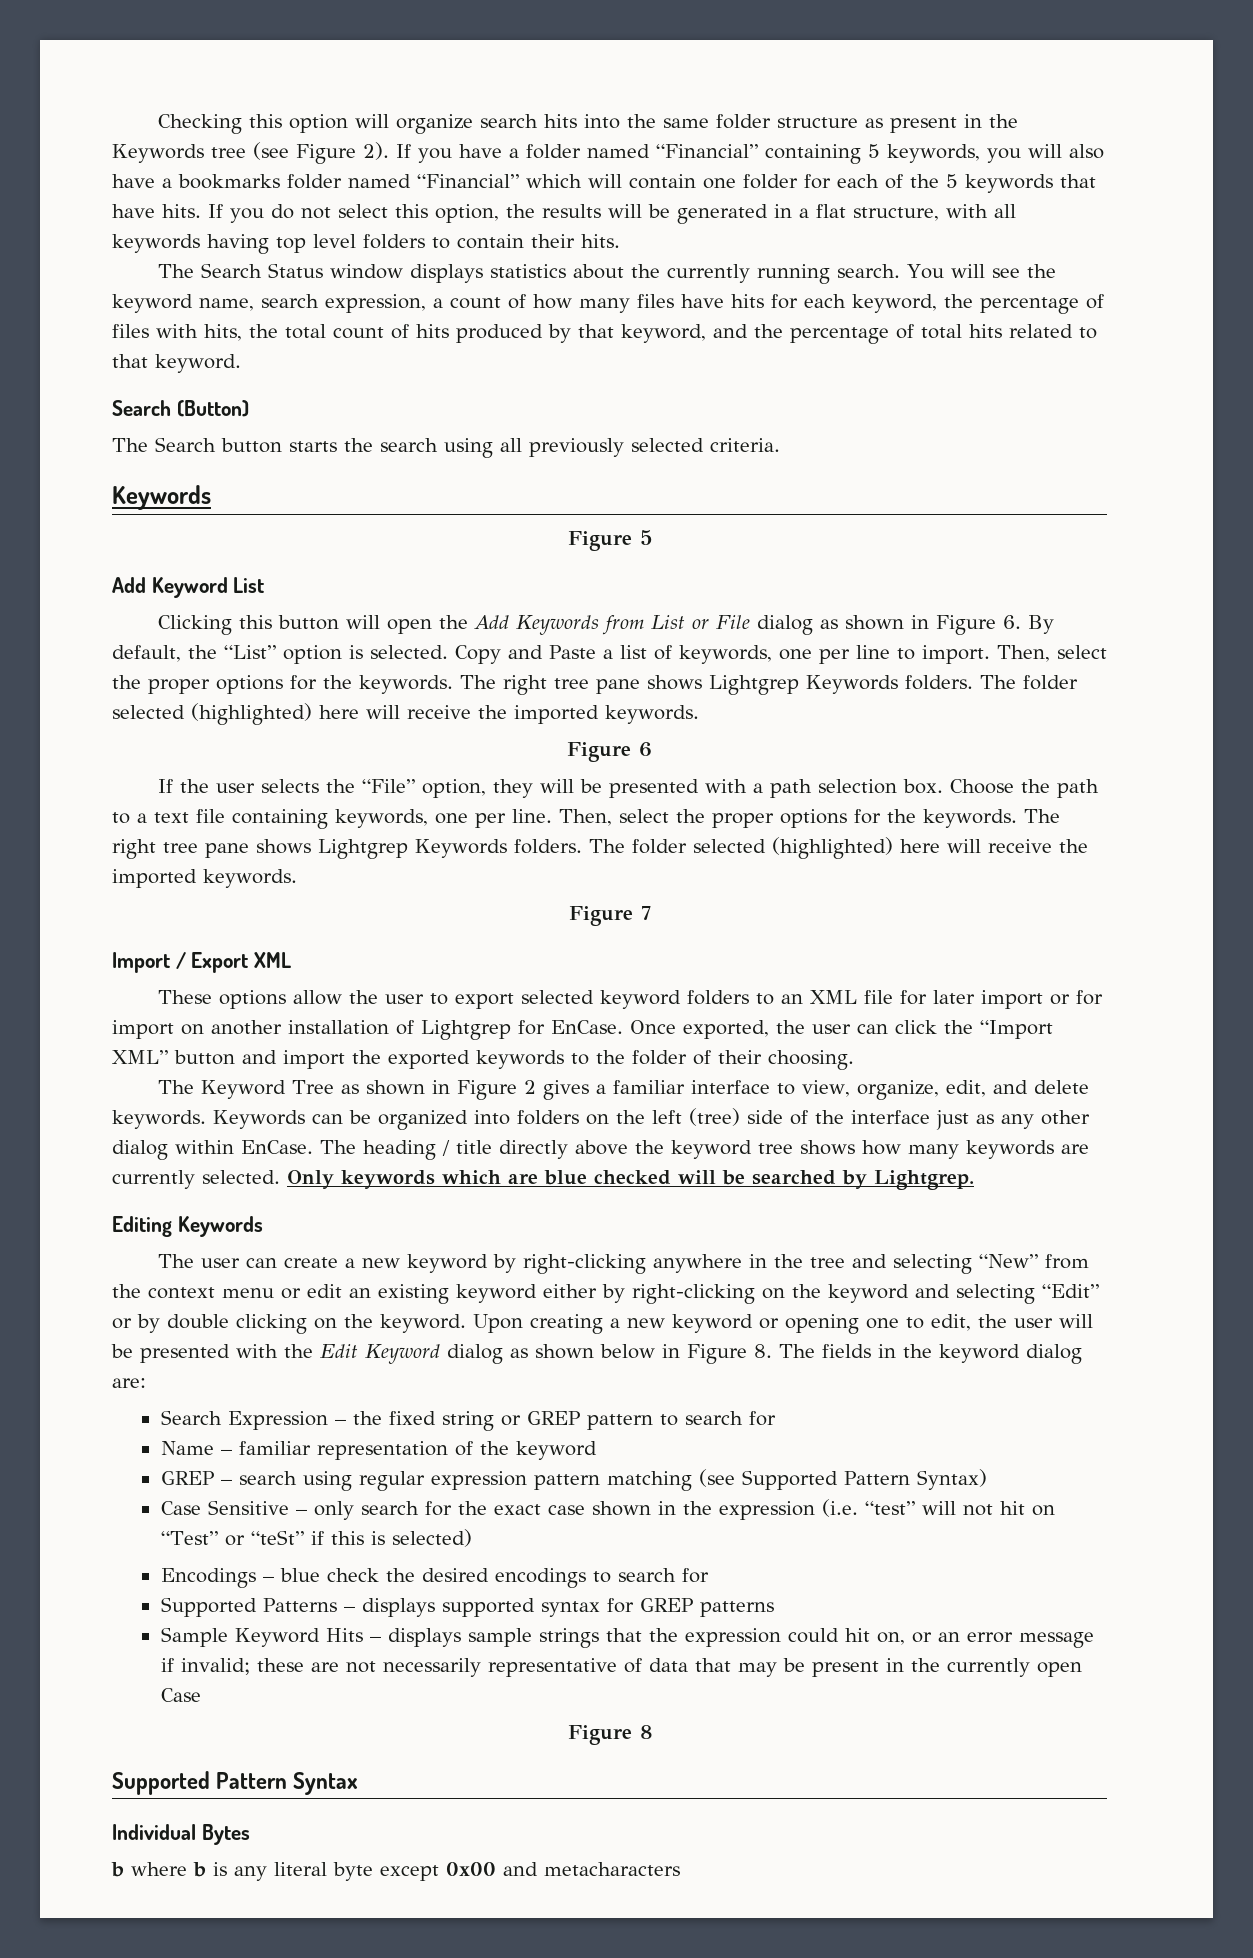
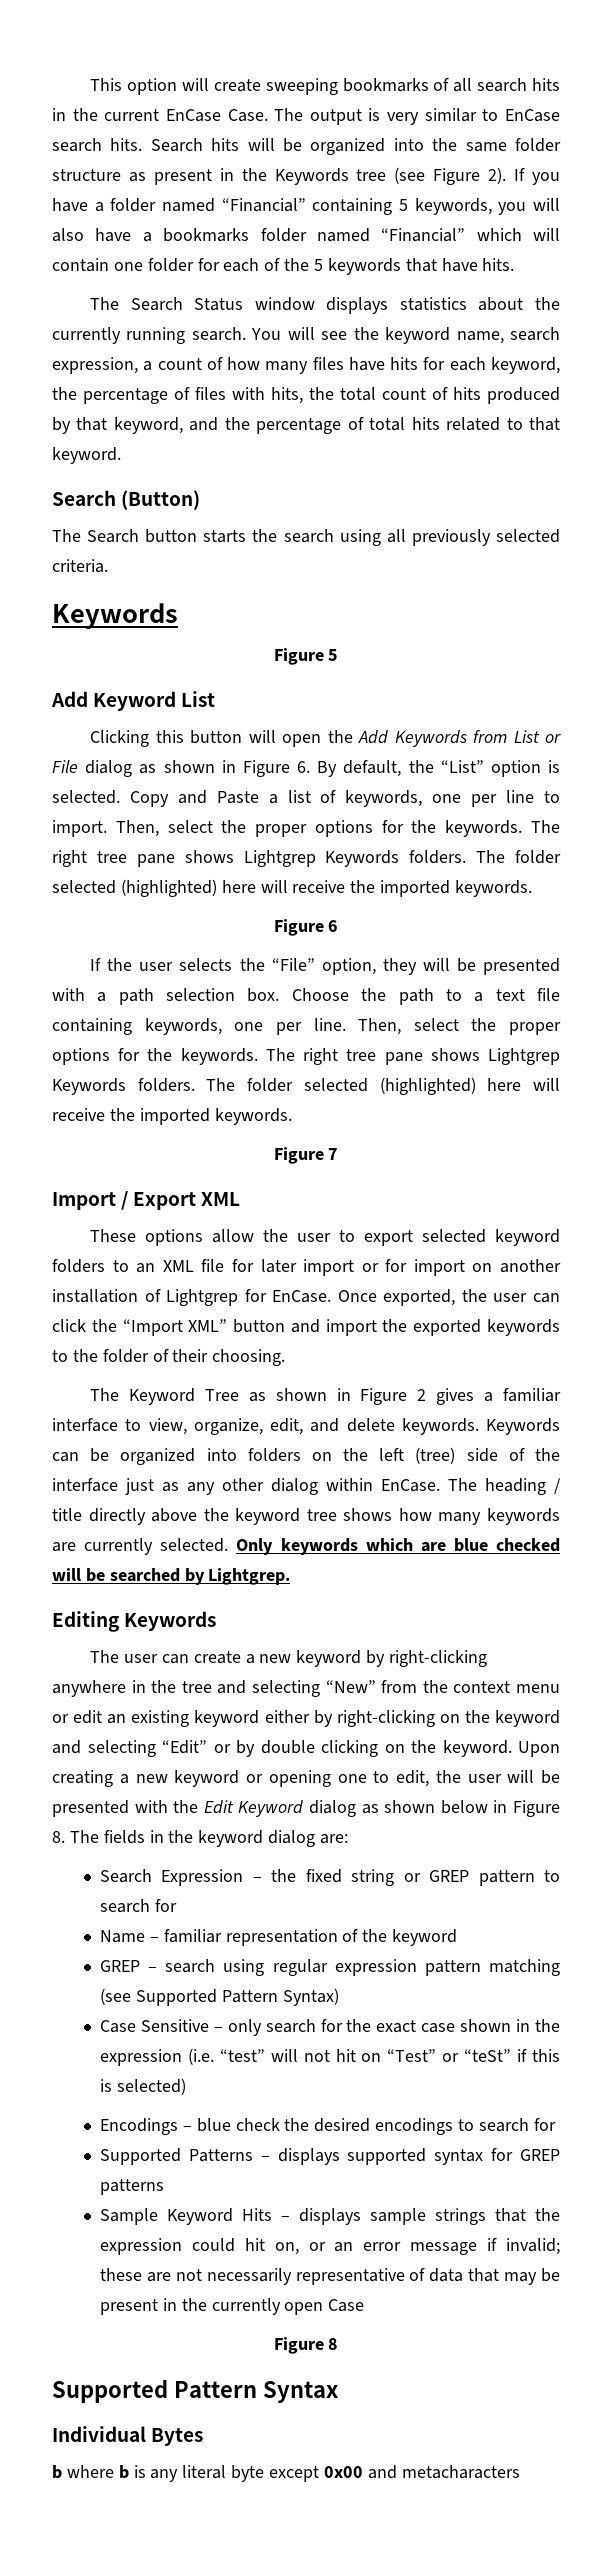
[157,114,577,134] Checking this option will organize search hits -> [90,78,561,95] [52,108,560,125] [52,138,386,155] This option will create sweeping bookmarks of all search hits in the current EnCase Case. The output is very similar to EnCase search hits. Search hits will be organized
[208,204,1016,224] [112,234,620,254] If you do not select this option, the results will be generated in a flat structure, with all keywords having top level folders to contain their hits. -> (515, 264) none

